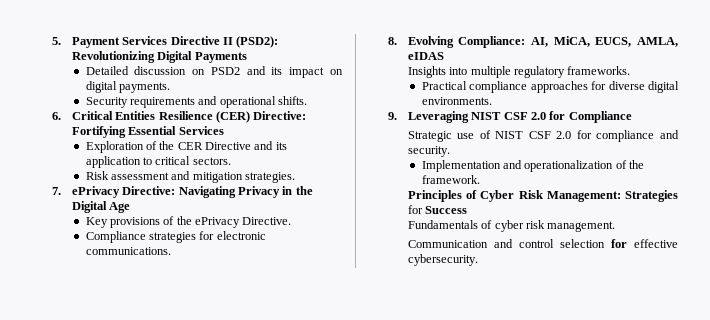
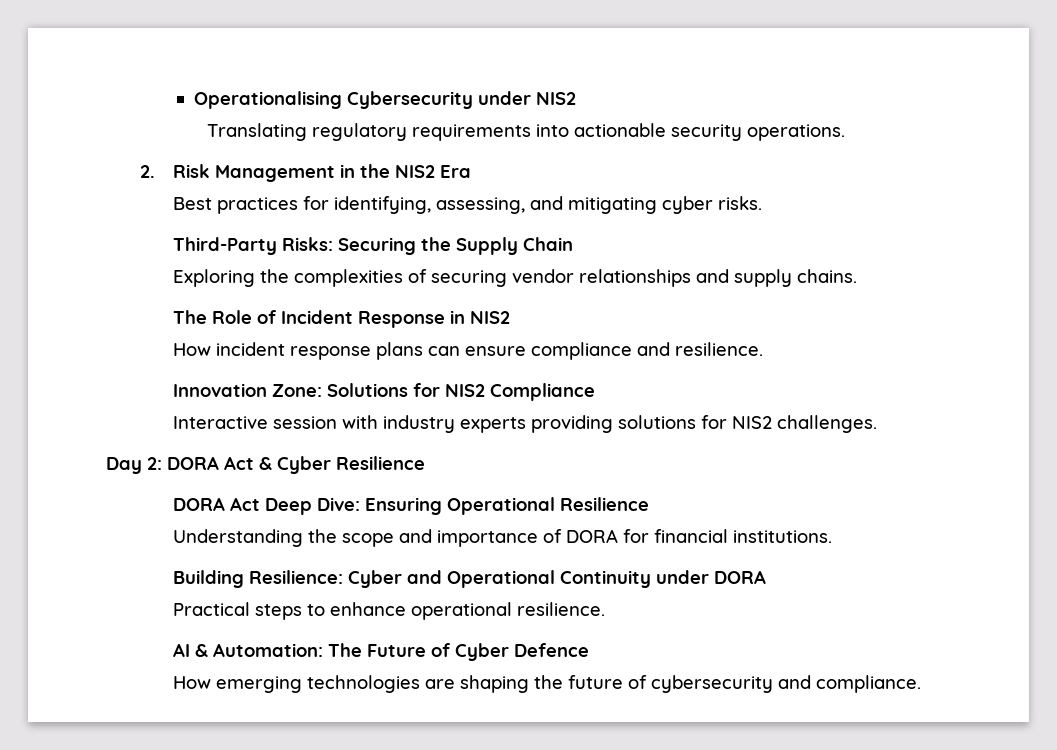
[51,36,279,48] [71,51,247,63] [85,66,343,78] [85,81,170,93] [85,96,308,108] [51,111,307,123] [71,126,224,138] [85,141,287,153] [85,156,231,168] [85,171,296,183] [51,186,313,198] [71,201,131,213] [85,216,292,228] [85,231,266,243] [85,247,171,255] [387,36,678,48] [407,52,444,60] [407,66,631,78] [421,81,679,93] [421,97,492,105] [387,111,632,123] [407,130,679,142] [407,146,450,157] [421,160,645,172] [421,175,480,184] [407,190,678,202] [407,205,468,214] [407,220,616,232] [407,239,678,248] [407,254,478,266] 5. Payment Services Directive II (PSD2): Revolutionizing Digital Payments // Detailed discussion on PSD2 and its impact on digital payments. // Security requirements and operational shifts. // 6. Critical Entities Resilience (CER) Directive: Fortifying Essential Services // Exploration of the CER Directive and its application to critical sectors. // Risk assessment and mitigation strategies. // 7. ePrivacy Directive: Navigating Privacy in the Digital Age // Key provisions of the ePrivacy Directive. // Compliance strategies for electronic communications. // 8. Evolving Compliance: AI, MiCA, EUCS, AMLA, eIDAS // Insights into multiple regulatory frameworks. // Practical compliance approaches for diverse digital environments. // 9. Leveraging NIST CSF 2.0 for Compliance // Strategic use of NIST CSF 2.0 for compliance and security. // Implementation and operationalization of the framework. // Principles of Cyber Risk Management: Strategies for Success // Fundamentals of cyber risk management. // Communication and control selection for effective cybersecurity. -> [193,91,576,109] [206,123,845,141] [139,164,472,182] [173,196,763,214] [173,237,574,255] [173,269,858,287] [173,310,511,328] [173,342,764,360] [173,383,596,401] [173,415,878,433] [106,456,425,474] [173,497,650,515] [173,529,833,547] [173,570,767,588] [173,602,606,620] [173,643,590,661] [173,675,922,693] Operationalising Cybersecurity under NIS2 // Translating regulatory requirements into actionable security operations. // 2. Risk Management in the NIS2 Era // Best practices for identifying, assessing, and mitigating cyber risks. // Third-Party Risks: Securing the Supply Chain // Exploring the complexities of securing vendor relationships and supply chains. // The Role of Incident Response in NIS2 // How incident response plans can ensure compliance and resilience. // Innovation Zone: Solutions for NIS2 Compliance // Interactive session with industry experts providing solutions for NIS2 challenges. // Day 2: DORA Act & Cyber Resilience // DORA Act Deep Dive: Ensuring Operational Resilience // Understanding the scope and importance of DORA for financial institutions. // Building Resilience: Cyber and Operational Continuity under DORA // Practical steps to enhance operational resilience. // AI & Automation: The Future of Cyber Defence // How emerging technologies are shaping the future of cybersecurity and compliance.

